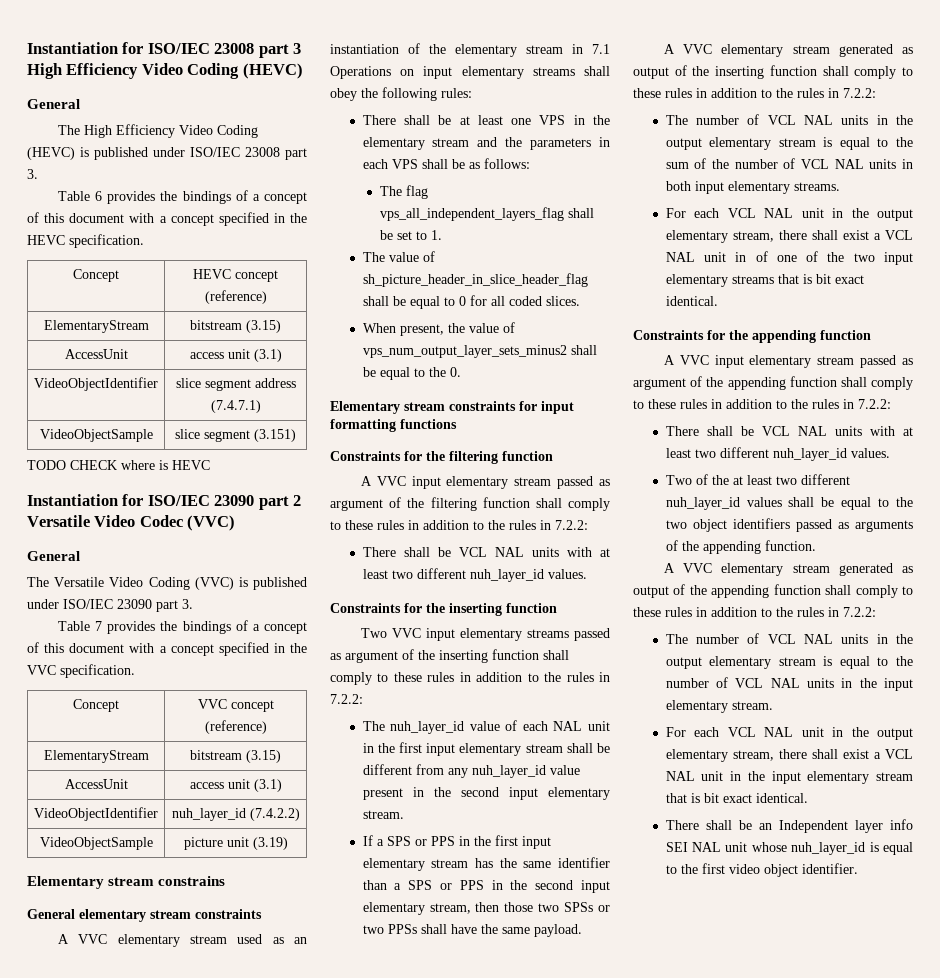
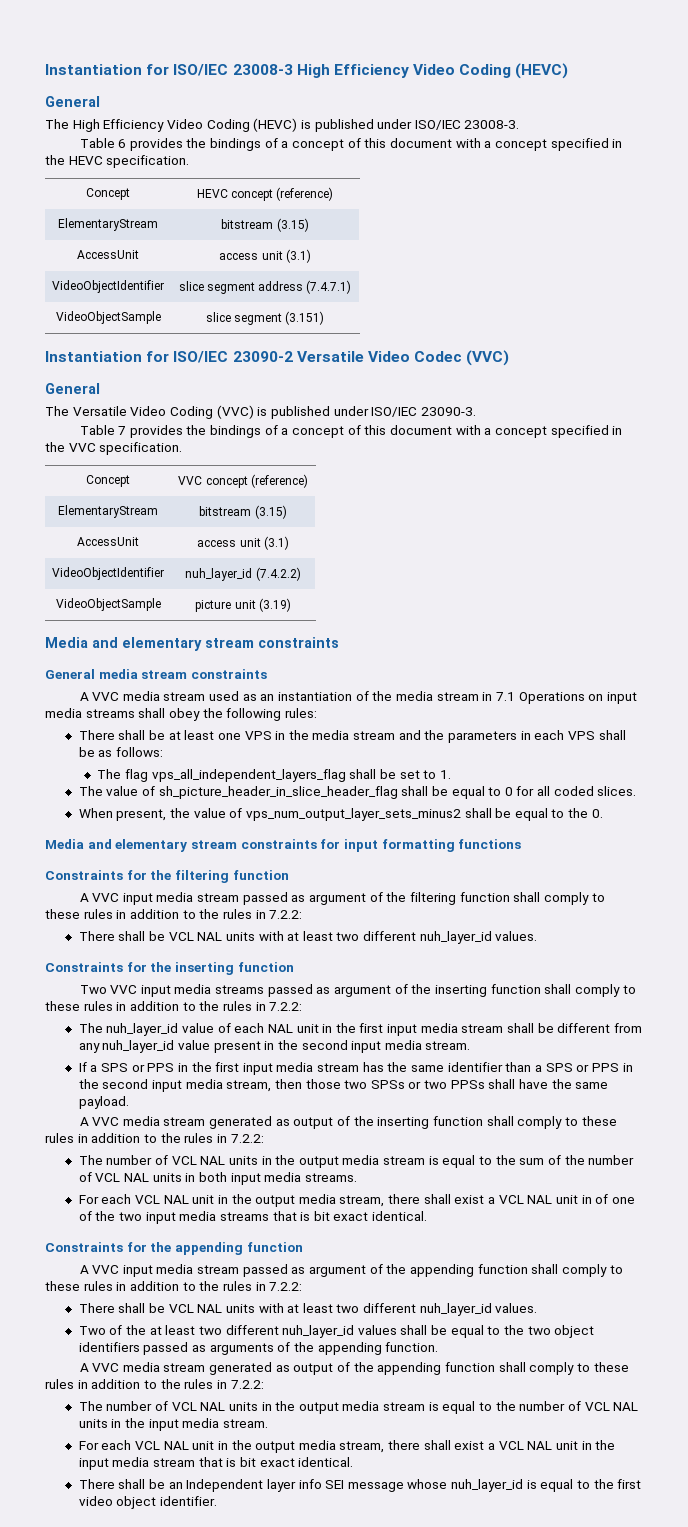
[27,42,302,58] Instantiation for ISO/IEC 23008 part 3 -> [45,64,293,76] Instantiation for ISO/IEC 23008-3
[245,147,307,160] [27,169,38,179] 23008 part 3. -> [464,120,520,129] 23008-3.
[27,460,210,470] [27,494,302,510] // TODO CHECK where is HEVC // Instantiation for ISO/IEC 23090 part 2 -> [45,351,293,363] // Instantiation for ISO/IEC 23090-2
[117,599,193,612] 23090 part 3. -> [420,407,476,416] 23090-3.
[27,876,226,889] [27,909,146,922] Elementary stream constrains // General elementary -> [45,637,339,651] [45,669,138,679] Media and elementary stream constraints // General media
[117,934,180,947] elementary -> [122,691,160,701] media
[455,44,517,57] elementary -> [395,691,433,701] media
[461,66,524,79] elementary -> [45,708,82,718] media
[362,137,425,150] elementary -> [312,730,350,740] media
[330,401,400,414] Elementary -> [45,839,188,852] Media and elementary
[446,476,509,489] elementary -> [156,892,194,902] media
[459,628,522,641] elementary -> [174,984,212,994] media
[459,743,522,756] elementary -> [420,1023,458,1033] media
[548,787,610,800] elementary -> [384,1040,422,1050] media
[362,858,425,871] elementary -> [276,1062,314,1072] media
[362,902,425,915] elementary -> [185,1079,223,1089] media
[721,44,784,57] elementary -> [122,1116,160,1126] media
[709,137,772,150] elementary -> [342,1155,380,1165] media
[727,181,790,194] elementary -> [264,1172,302,1182] media
[665,230,728,243] elementary -> [298,1194,336,1204] media
[665,274,728,287] elementary -> [179,1211,217,1221] media
[749,355,812,368] elementary -> [156,1264,194,1274] media
[721,563,784,576] elementary -> [122,1362,160,1372] media
[709,656,772,669] elementary -> [342,1401,380,1411] media
[665,700,728,713] elementary -> [182,1418,220,1428] media
[665,749,728,762] elementary -> [298,1440,336,1450] media
[807,771,870,784] elementary -> [112,1457,150,1467] media
[692,842,748,852] NAL unit -> [347,1482,404,1492] message

